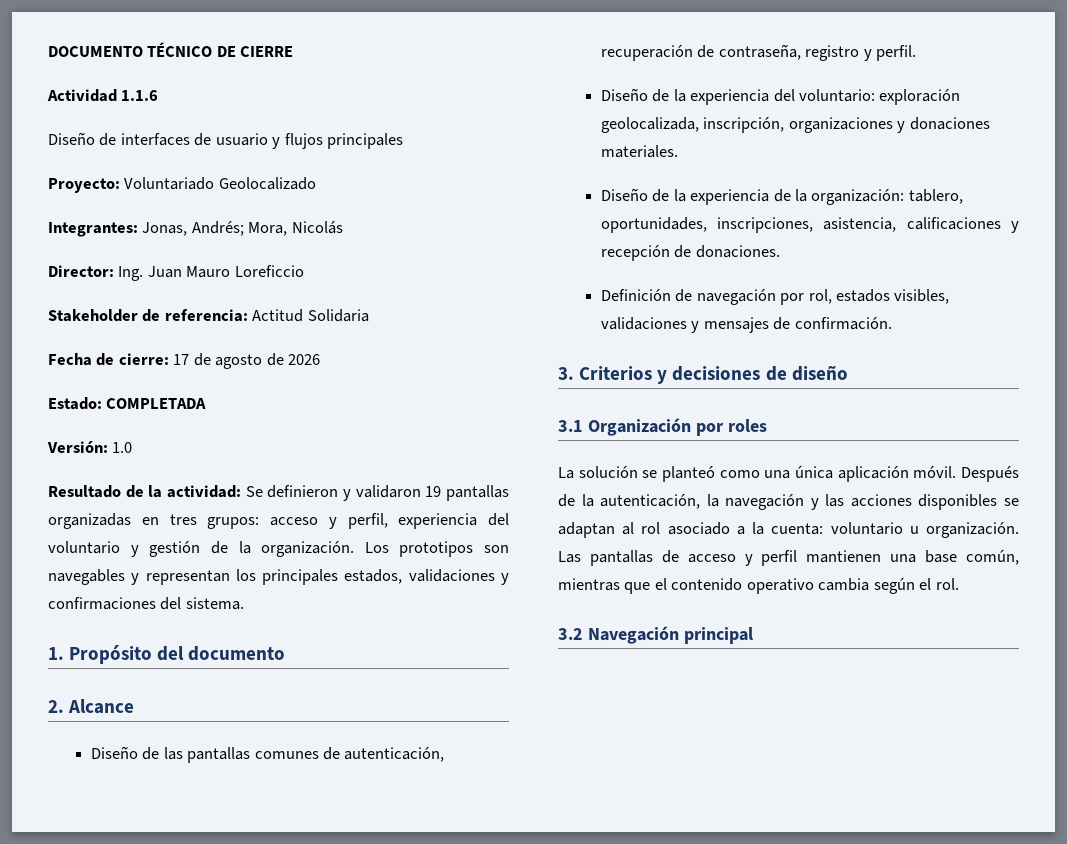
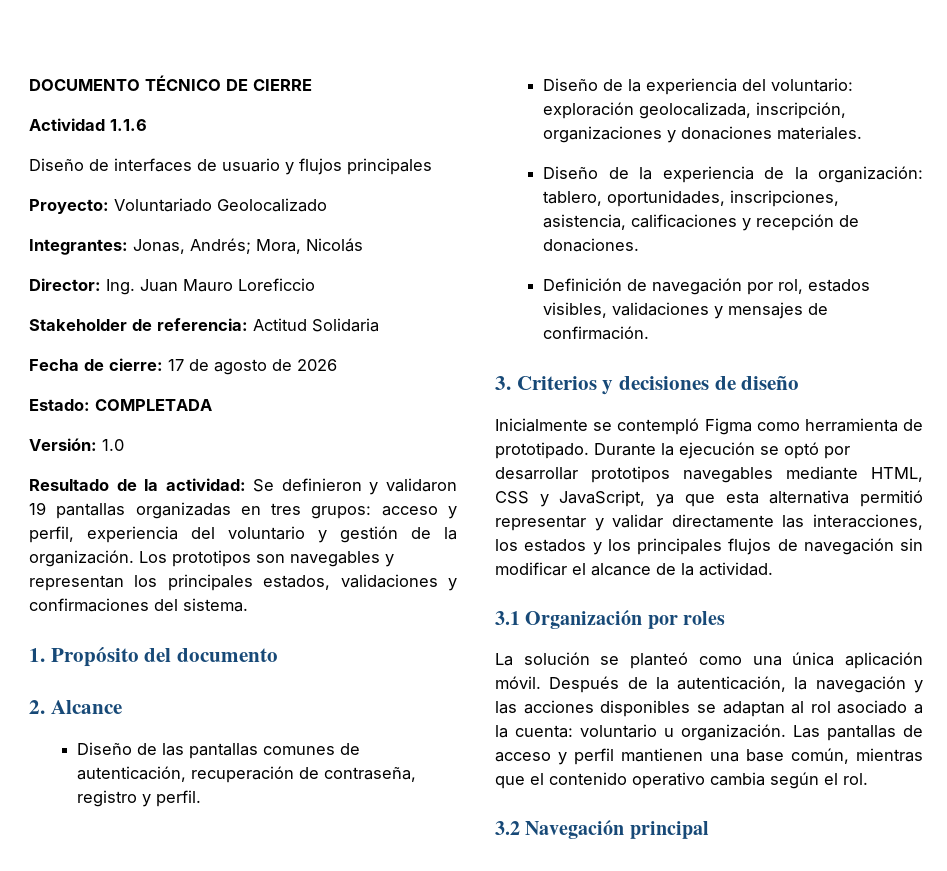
(848, 373) none -> [495,418,923,435] [495,442,850,459] [495,466,923,483] [495,490,923,507] [495,514,923,531] [495,538,923,555] [495,562,773,576] // Inicialmente se contempló Figma como herramienta de prototipado. Durante la ejecución se optó por desarrollar prototipos navegables mediante HTML, CSS y JavaScript, ya que esta alternativa permitió representar y validar directamente las interacciones, los estados y los principales flujos de navegación sin modificar el alcance de la actividad.

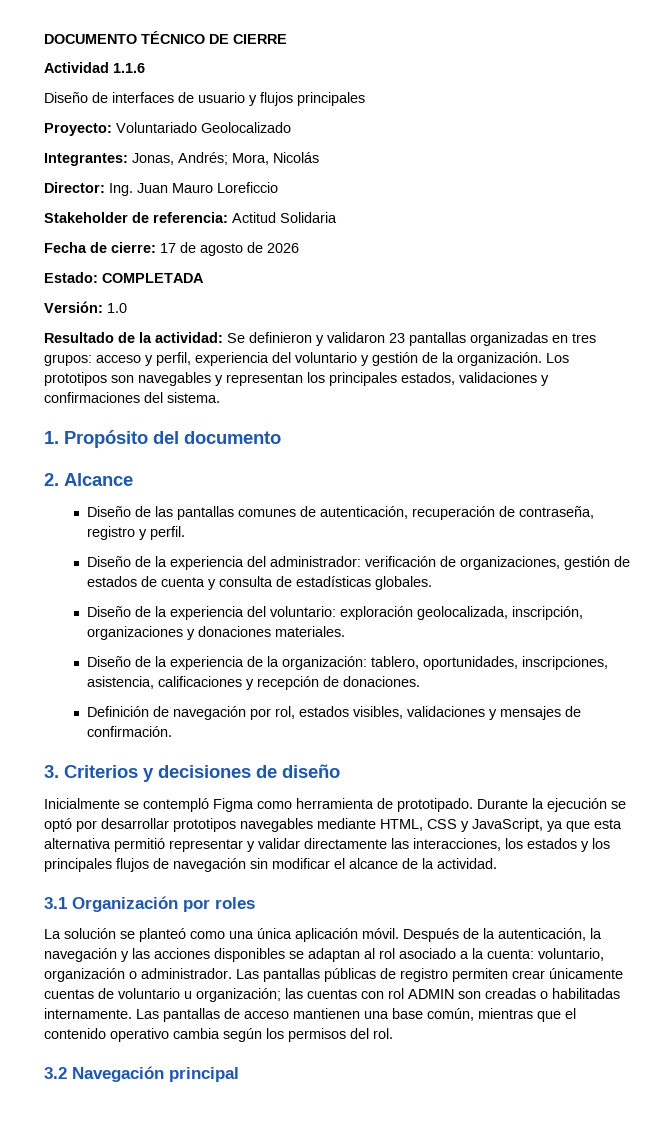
[29,502,46,515] 19 -> [389,333,405,343] 23
(202, 798) none -> [86,556,630,570] [86,576,432,590] // Diseño de la experiencia del administrador: verificación de organizaciones, gestión de estados de cuenta y consulta de estadísticas globales.
[580,724,786,741] voluntario u organización. -> [538,948,604,961] [44,968,623,982] [44,988,620,1002] [44,1008,132,1019] voluntario, organización o administrador. Las pantallas públicas de registro permiten crear únicamente cuentas de voluntario u organización; las cuentas con rol ADMIN son creadas o habilitadas internamente.
[558,748,614,765] y perfil -> (289, 1015) none
[824,773,838,785] el -> [266,1028,369,1042] los permisos del

